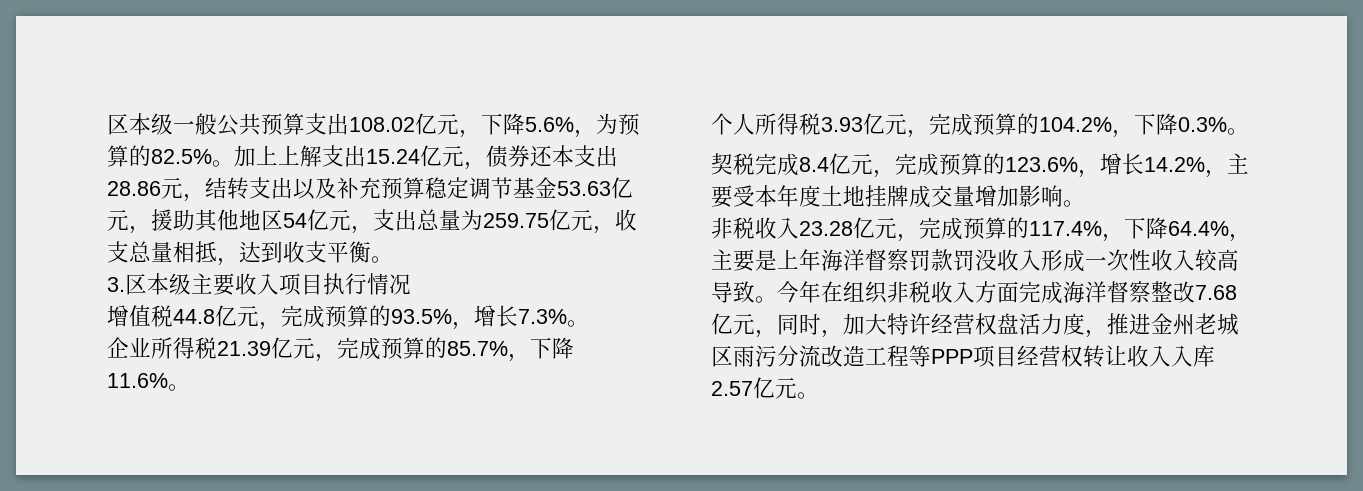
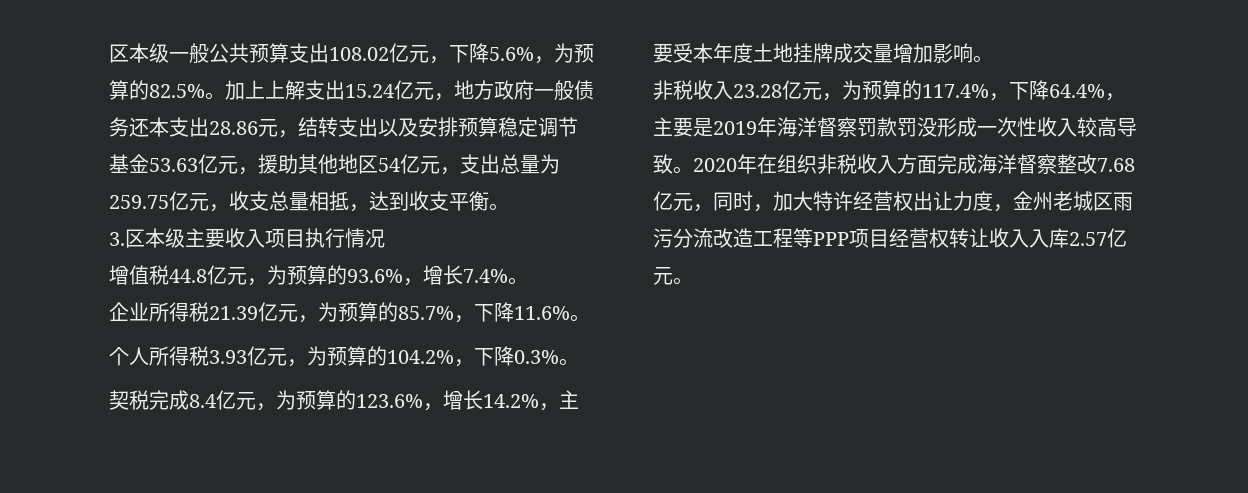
[486,145,530,167] 债券 -> [454,80,594,100] [109,117,129,137] 地方政府一般债务
[337,177,381,199] 补充 -> [418,117,458,137] 安排
[281,305,567,330] 完成预算的93.5%，增长7.3% -> [267,265,508,286] 为预算的93.6%，增长7.4%
[337,337,381,360] 完成 -> [318,302,338,322] 为
[929,113,973,136] 完成 -> [307,346,327,366] 为
[895,153,939,176] 完成 -> [276,390,296,410] 为
[919,217,963,240] 完成 -> [842,80,862,100] 为
[777,249,799,269] 上 -> [713,121,757,135] 2019
[997,249,1041,271] 收入 -> (937, 127) none
[777,281,799,303] 今 -> [693,158,737,172] 2020
[997,313,1151,338] 盘活力度，推进 -> [913,191,1013,212] 出让力度，

